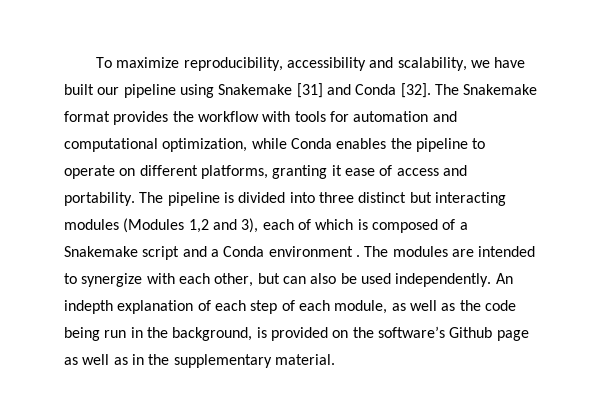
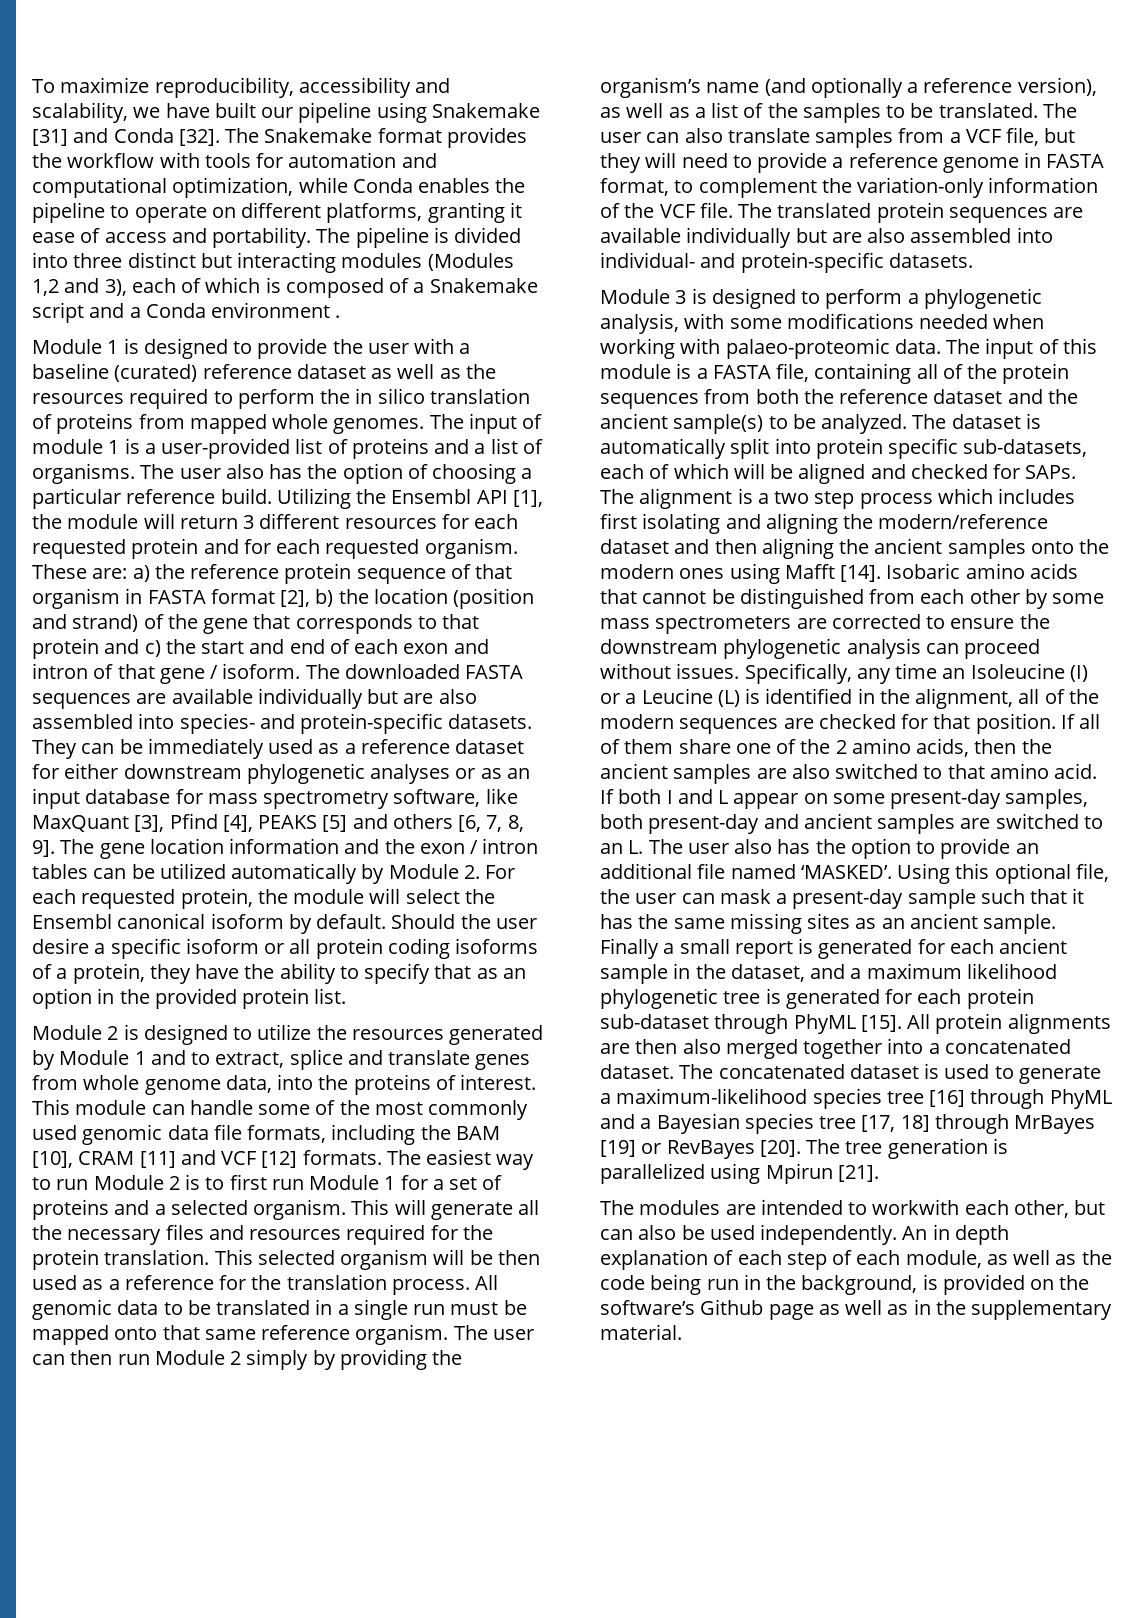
(360, 256) none -> [32,338,471,359] [32,363,496,382] [32,388,530,409] [32,413,543,434] [32,438,543,459] [32,463,533,484] [32,488,543,509] [32,513,519,529] [32,538,518,559] [32,563,513,584] [32,588,535,609] [32,614,480,634] [32,638,489,659] [32,663,524,684] [32,688,477,709] [32,713,533,734] [32,738,525,759] [32,763,530,784] [32,788,518,809] [32,813,524,832] [32,838,539,859] [32,863,516,884] [32,888,495,909] [32,913,537,934] [32,938,539,959] [32,963,526,984] [32,988,347,1009] [32,1024,544,1045] [32,1049,531,1070] [32,1074,537,1095] [32,1099,529,1120] [32,1124,500,1145] [32,1149,535,1170] [32,1174,503,1190] [32,1199,540,1220] [32,1224,493,1245] [32,1249,540,1270] [32,1274,499,1295] [32,1299,527,1320] [32,1324,534,1345] [32,1349,463,1370] [600,77,1097,98] [600,102,1077,123] [600,127,1076,148] [600,152,1105,173] [600,177,1099,198] [600,202,1084,223] [600,227,1053,248] [600,252,973,273] [600,288,1042,309] [600,313,1045,334] [600,338,1097,359] [600,363,1070,384] [600,389,1078,409] [600,413,1041,434] [600,438,1088,459] [600,463,1077,484] [600,488,1076,509] [600,513,1049,534] [600,538,1110,559] [600,563,1078,584] [600,588,1105,609] [600,614,1050,634] [600,638,1041,659] [600,663,1088,684] [600,688,1099,709] [600,713,1101,734] [600,738,1052,757] [600,763,1098,784] [600,789,1089,809] [600,813,1103,834] [600,838,1039,859] [600,863,1109,884] [600,888,1085,909] [600,913,1057,934] [600,938,1068,959] [600,963,1057,984] [600,988,1034,1009] [600,1013,1111,1034] [600,1038,1071,1059] [600,1063,1101,1084] [600,1088,1112,1109] [600,1113,1096,1134] [600,1138,1008,1159] [600,1163,879,1184] // Module 1 is designed to provide the user with a baseline (curated) reference dataset as well as the resources required to perform the in silico translation of proteins from mapped whole genomes. The input of module 1 is a user-provided list of proteins and a list of organisms. The user also has the option of choosing a particular reference build. Utilizing the Ensembl API [1], the module will return 3 different resources for each requested protein and for each requested organism. These are: a) the reference protein sequence of that organism in FASTA format [2], b) the location (position and strand) of the gene that corresponds to that protein and c) the start and end of each exon and intron of that gene / isoform. The downloaded FASTA sequences are available individually but are also assembled into species- and protein-specific datasets. They can be immediately used as a reference dataset for either downstream phylogenetic analyses or as an input database for mass spectrometry software, like MaxQuant [3], Pfind [4], PEAKS [5] and others [6, 7, 8, 9]. The gene location information and the exon / intron tables can be utilized automatically by Module 2. For each requested protein, the module will select the Ensembl canonical isoform by default. Should the user desire a specific isoform or all protein coding isoforms of a protein, they have the ability to specify that as an option in the provided protein list. // Module 2 is designed to utilize the resources generated by Module 1 and to extract, splice and translate genes from whole genome data, into the proteins of interest. This module can handle some of the most commonly used genomic data file formats, including the BAM [10], CRAM [11] and VCF [12] formats. The easiest way to run Module 2 is to first run Module 1 for a set of proteins and a selected organism. This will generate all the necessary files and resources required for the protein translation. This selected organism will be then used as a reference for the translation process. All genomic data to be translated in a single run must be mapped onto that same reference organism. The user can then run Module 2 simply by providing the organism’s name (and optionally a reference version), as well as a list of the samples to be translated. The user can also translate samples from a VCF file, but they will need to provide a reference genome in FASTA format, to complement the variation-only information of the VCF file. The translated protein sequences are available individually but are also assembled into individual- and protein-specific datasets. // Module 3 is designed to perform a phylogenetic analysis, with some modifications needed when working with palaeo-proteomic data. The input of this module is a FASTA file, containing all of the protein sequences from both the reference dataset and the ancient sample(s) to be analyzed. The dataset is automatically split into protein specific sub-datasets, each of which will be aligned and checked for SAPs. The alignment is a two step process which includes first isolating and aligning the modern/reference dataset and then aligning the ancient samples onto the modern ones using Mafft [14]. Isobaric amino acids that cannot be distinguished from each other by some mass spectrometers are corrected to ensure the downstream phylogenetic analysis can proceed without issues. Specifically, any time an Isoleucine (I) or a Leucine (L) is identified in the alignment, all of the modern sequences are checked for that position. If all of them share one of the 2 amino acids, then the ancient samples are also switched to that amino acid. If both I and L appear on some present-day samples, both present-day and ancient samples are switched to an L. The user also has the option to provide an additional file named ‘MASKED’. Using this optional file, the user can mask a present-day sample such that it has the same missing sites as an ancient sample. Finally a small report is generated for each ancient sample in the dataset, and a maximum likelihood phylogenetic tree is generated for each protein sub-dataset through PhyML [15]. All protein alignments are then also merged together into a concatenated dataset. The concatenated dataset is used to generate a maximum-likelihood species tree [16] through PhyML and a Bayesian species tree [17, 18] through MrBayes [19] or RevBayes [20]. The tree generation is parallelized using Mpirun [21]. //
[81,273,175,287] synergize with -> [872,1199,960,1215] workwith
[64,300,113,314] indepth -> [932,1224,1009,1245] in depth

